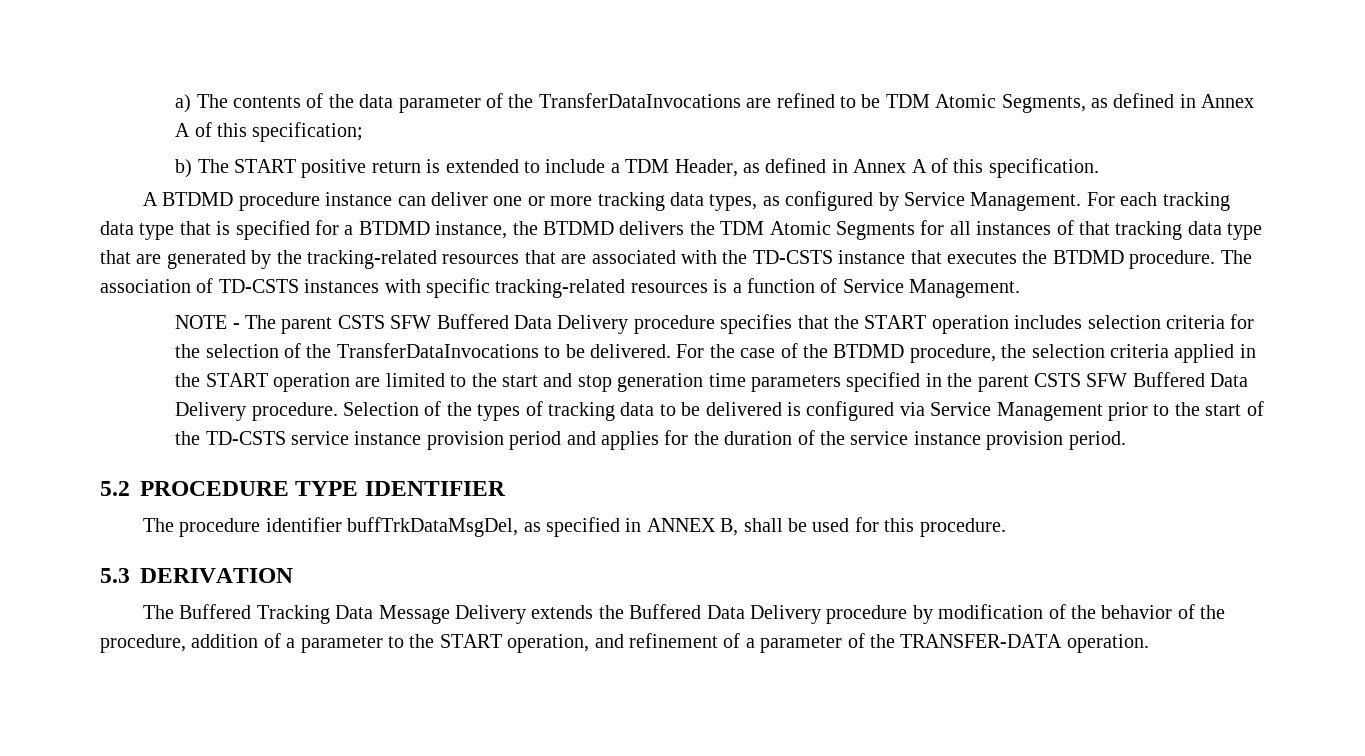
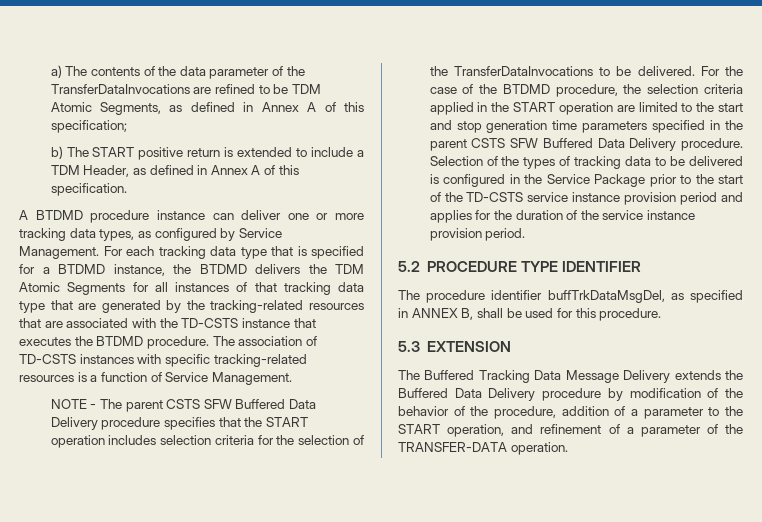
[899,402,1103,421] via Service Management -> [509,174,646,187] in the Service Package
[140,568,293,583] DERIVATION -> [426,341,511,352] EXTENSION

